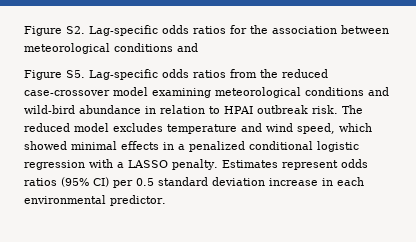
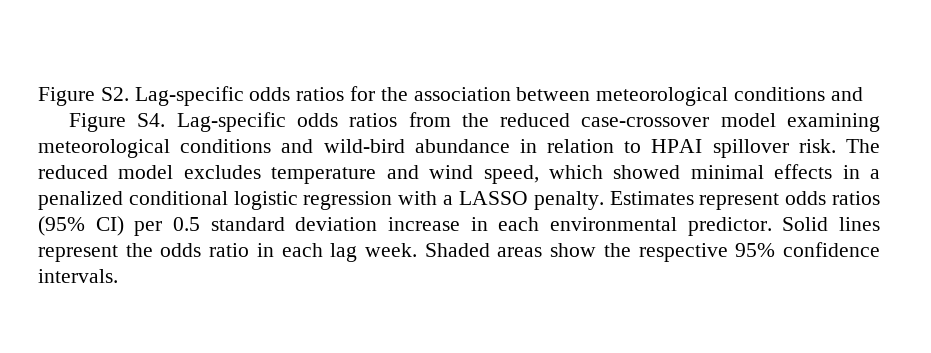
[66,70,85,78] S5. -> [137,113,166,127] S4.
[257,105,308,114] outbreak -> [712,139,789,158] spillover
(166, 200) none -> [782,217,880,231] [38,242,880,262] [38,269,118,283] Solid lines represent the odds ratio in each lag week. Shaded areas show the respective 95% confidence intervals.

